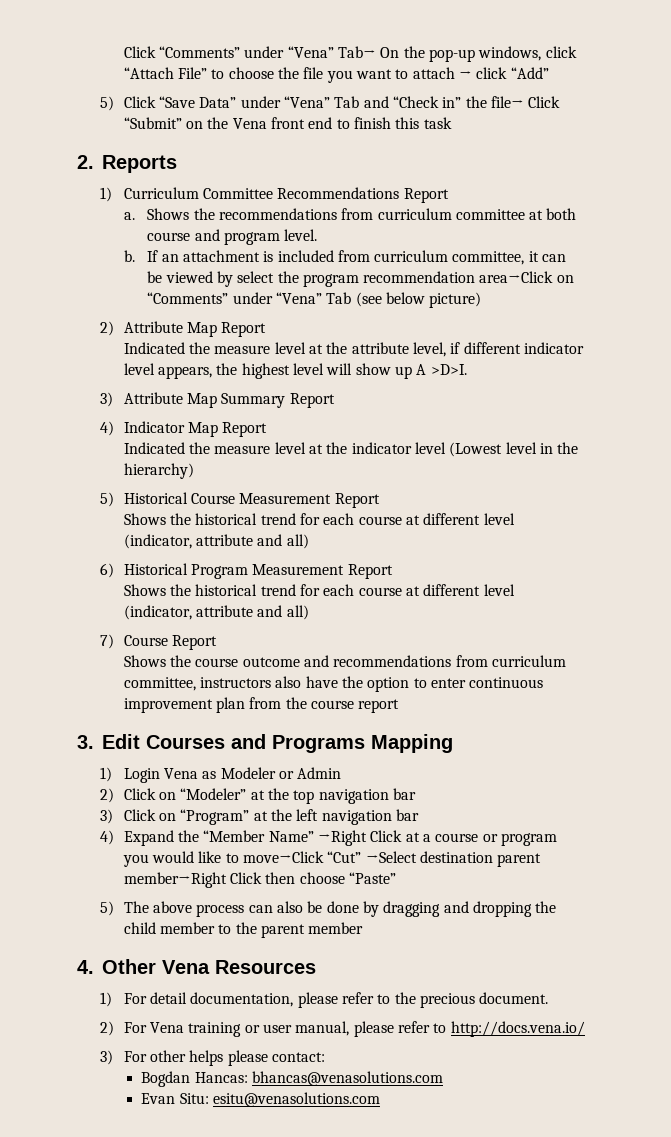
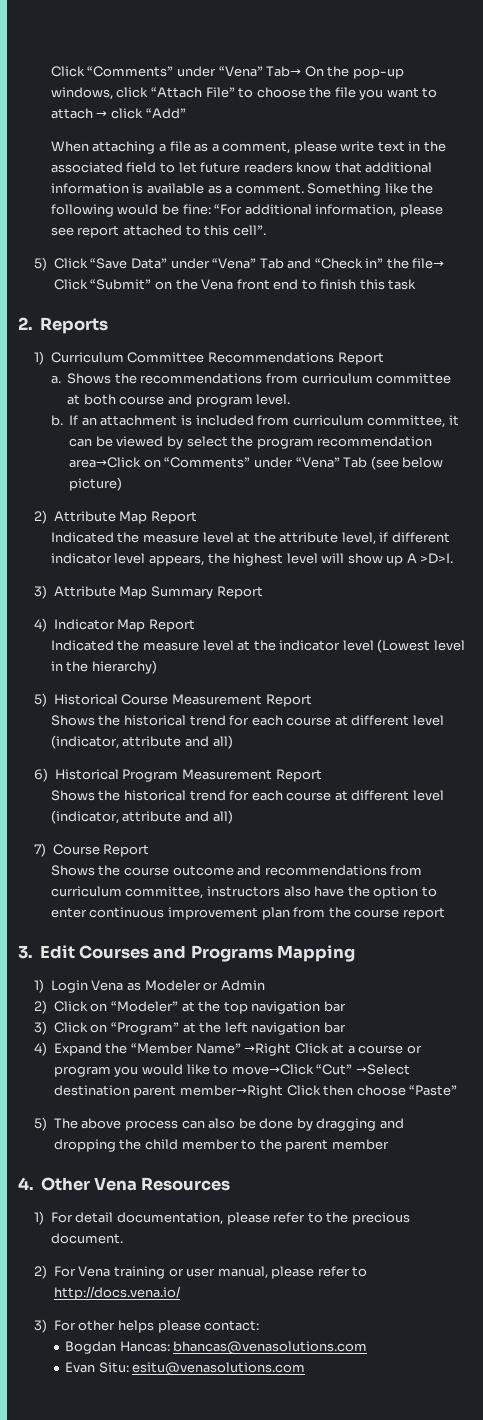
(549, 73) none -> [50,141,446,154] [50,162,433,173] [50,183,434,196] [50,204,443,217] [50,225,266,238] // When attaching a file as a comment, please write text in the associated field to let future readers know that additional information is available as a comment. Something like the following would be fine: “For additional information, please see report attached to this cell”.

